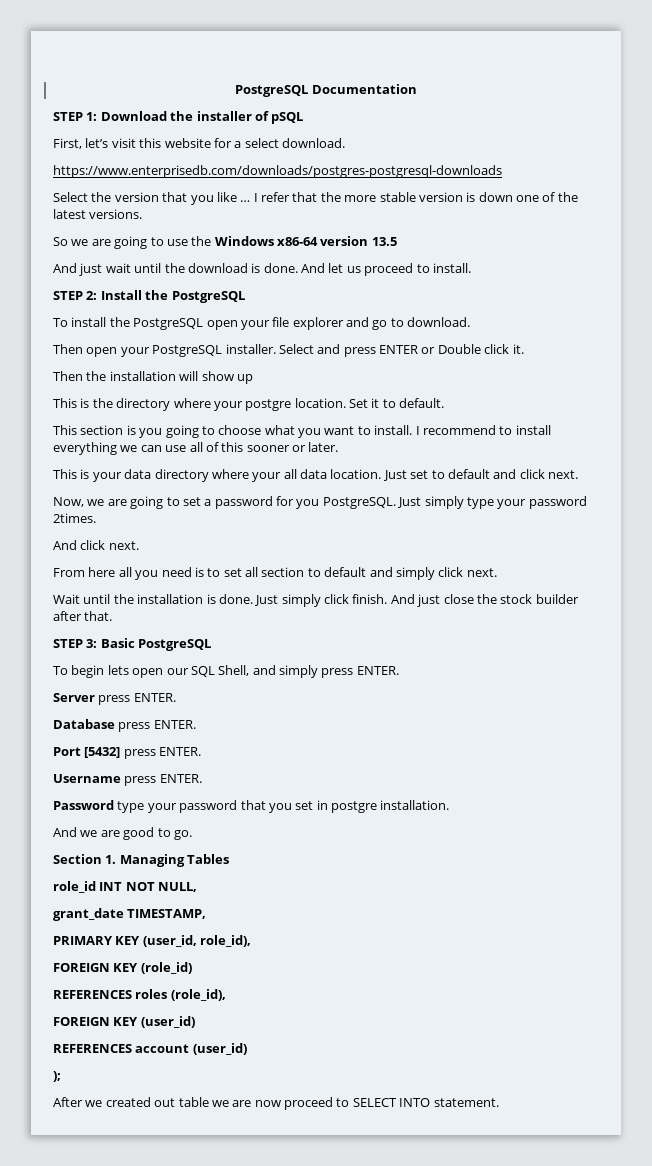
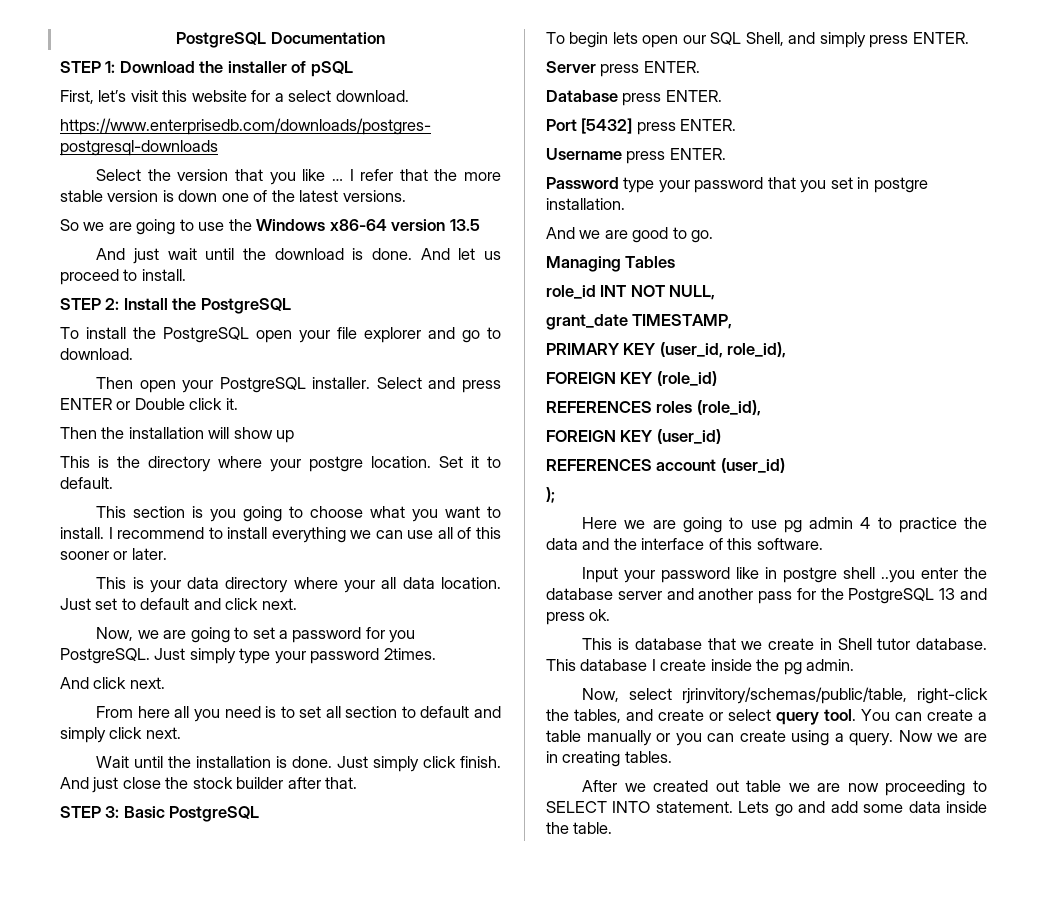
[53,854,117,864] Section 1. -> (714, 236) none
(61, 1076) none -> [582,517,987,533] [546,538,823,550] [582,567,987,583] [546,588,987,604] [546,609,611,625] [582,638,987,650] [546,659,855,675] [582,687,988,704] [546,709,987,725] [546,730,987,746] [546,751,672,767] // Here we are going to use pg admin 4 to practice the data and the interface of this software. // Input your password like in postgre shell ..you enter the database server and another pass for the PostgreSQL 13 and press ok. // This is database that we create in Shell tutor database. This database I create inside the pg admin. // Now, select rjrinvitory/schemas/public/table, right-click the tables, and create or select query tool. You can create a table manually or you can create using a query. Now we are in creating tables.
[284,1097,333,1110] proceed -> [885,780,966,796] proceeding
(499, 1102) none -> [738,801,988,817] [546,822,613,834] Lets go and add some data inside the table.

